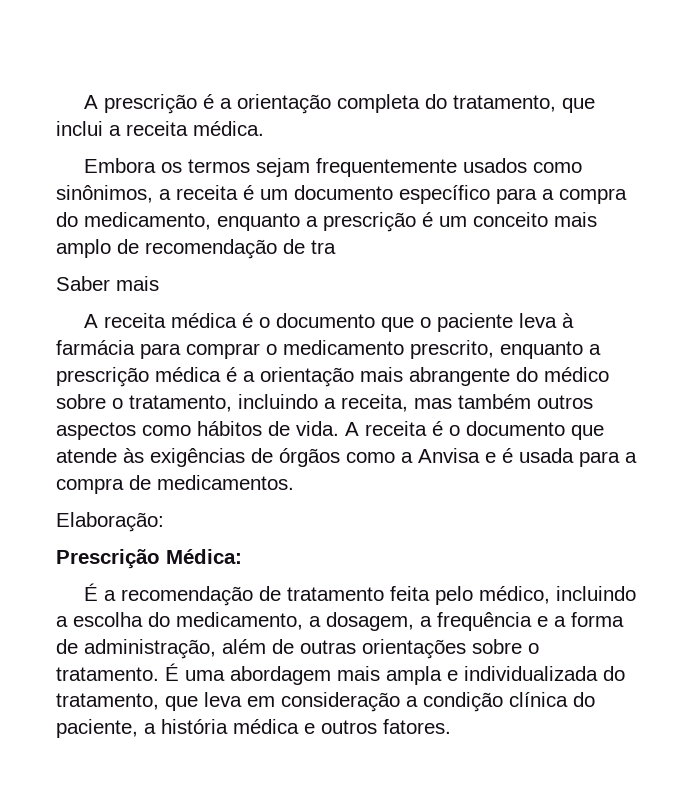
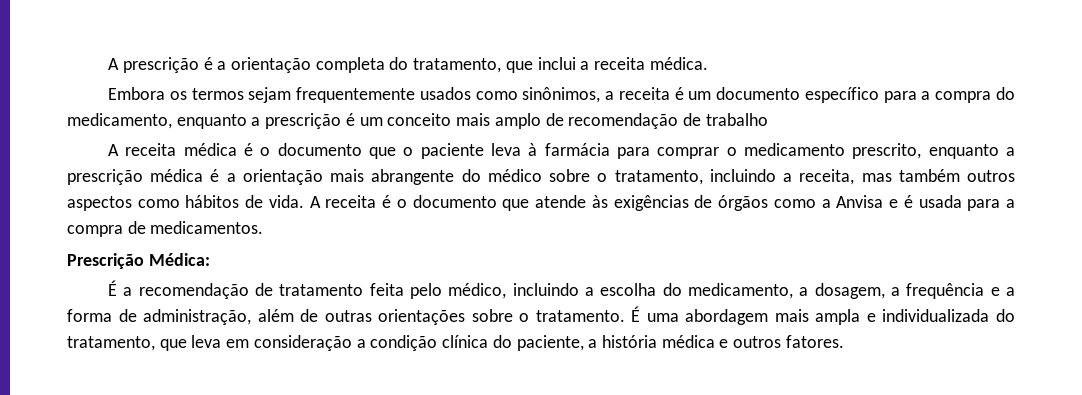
[311,240,336,254] [56,276,159,291] tra // Saber mais -> [705,113,768,126] trabalho
[56,512,164,532] // Elaboração: -> (264, 227) none

